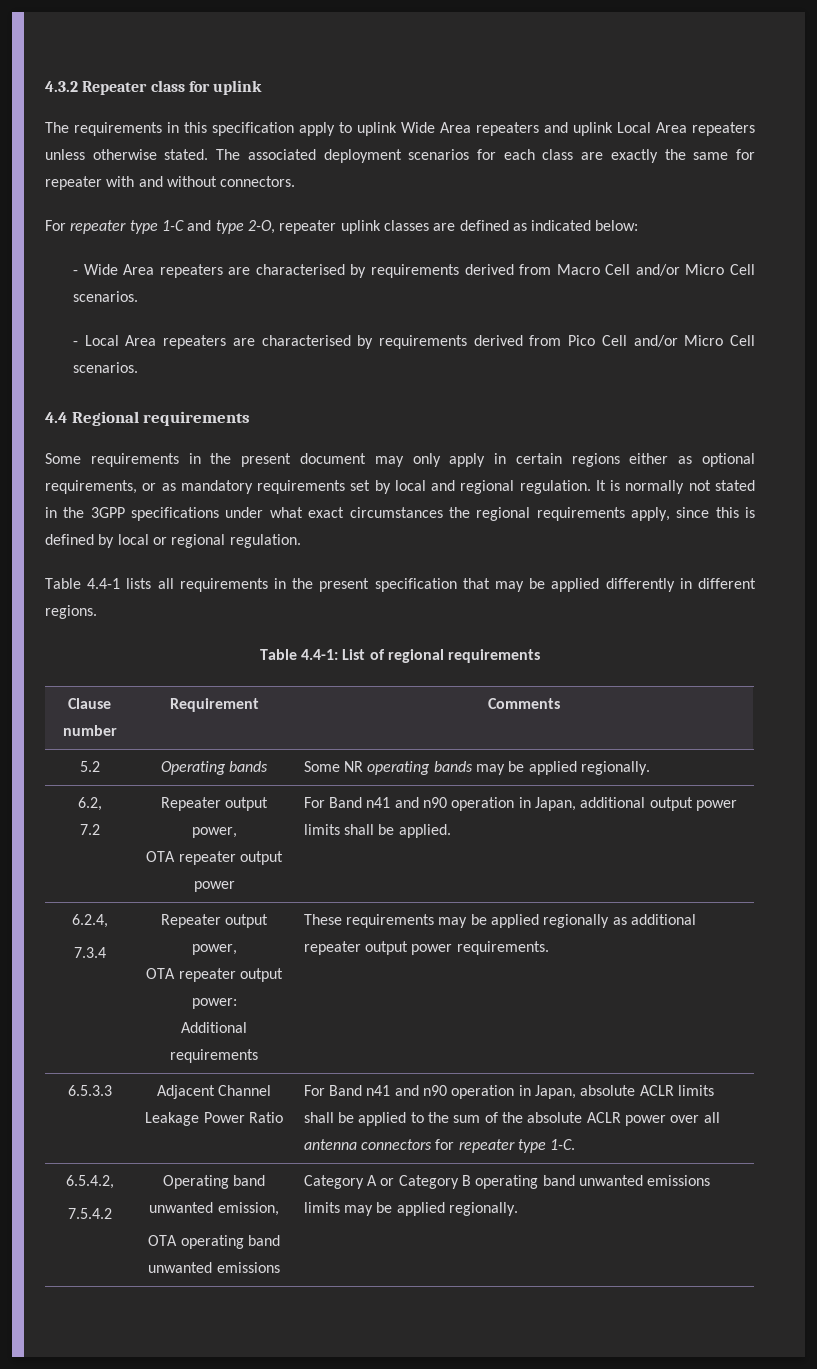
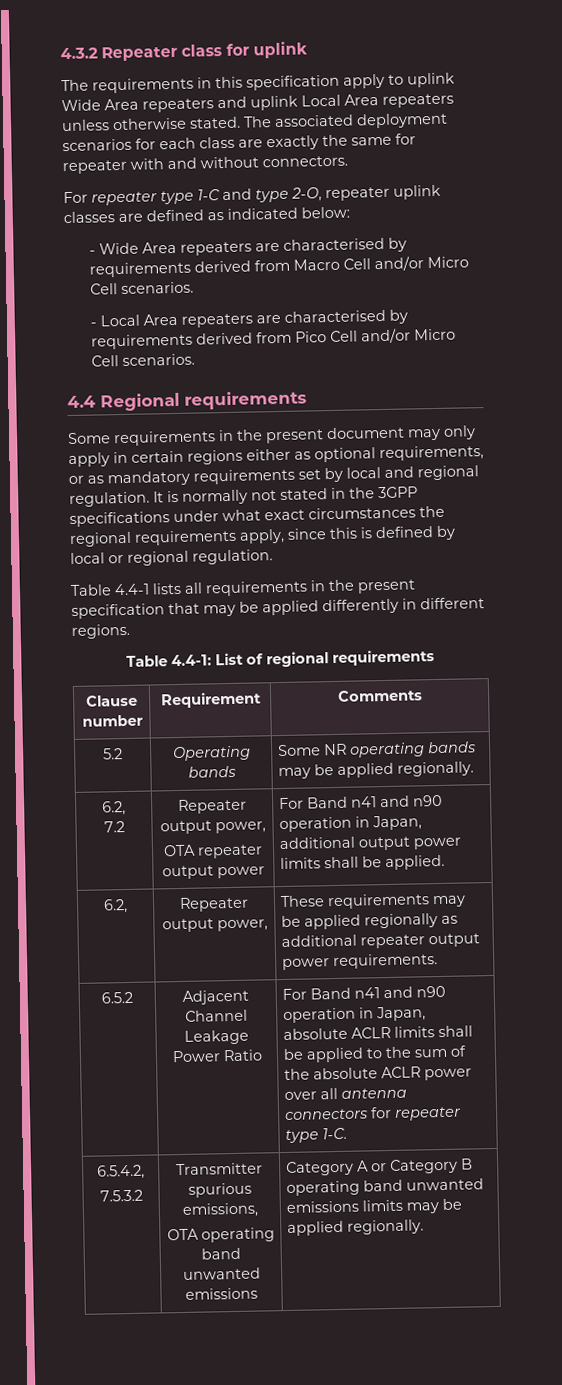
[71,914,108,928] [73,947,106,958] [160,914,269,928] [191,944,237,955] [146,968,283,982] [191,998,237,1009] [181,1022,247,1033] [170,1049,258,1063] 6.2.4, // 7.3.4 | Repeater output power, // OTA repeater output power: // Additional requirements -> [103,898,128,914] [179,896,249,912] [161,918,268,933] 6.2, | Repeater output power,
[67,1085,112,1096] 6.5.3.3 -> [101,991,133,1004] 6.5.2
[67,1208,112,1219] [162,1175,266,1189] [149,1202,279,1216] 7.5.4.2 | Operating band unwanted emission, -> [99,1189,143,1202] [176,1162,263,1176] [187,1182,252,1198] [181,1202,259,1218] 7.5.3.2 | Transmitter spurious emissions,

